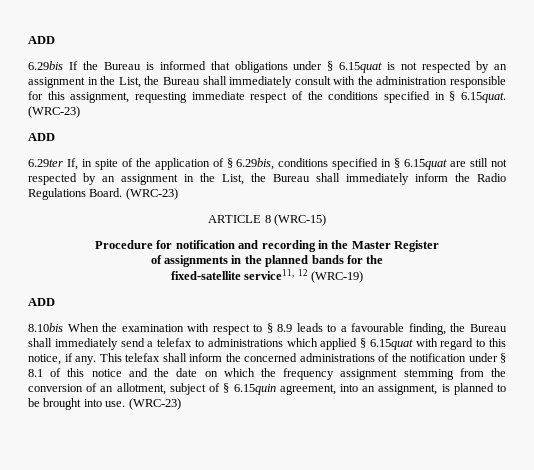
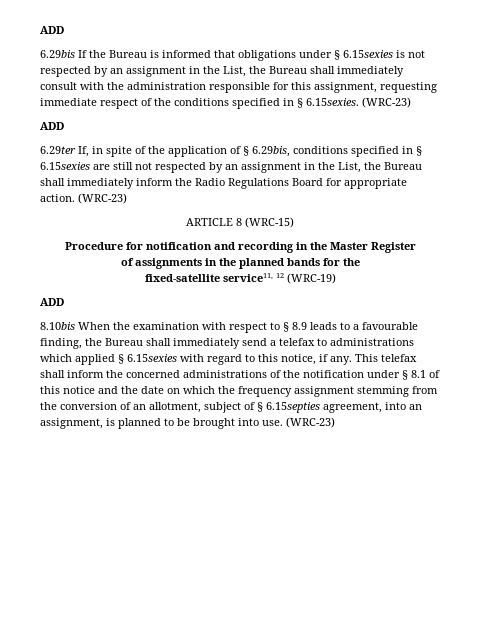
[339,62,383,73] 6.15quat -> [343,50,393,58] 6.15sexies
[461,92,507,103] 6.15quat. -> [306,98,359,106] 6.15sexies.
[404,159,448,170] 6.15quat -> [40,162,90,170] 6.15sexies
[89,188,123,197] Board. -> [292,178,407,189] [40,194,75,202] Board for appropriate action.
[369,339,413,350] 6.15quat -> [127,354,177,362] 6.15sexies
[233,384,276,395] 6.15quin -> [266,402,320,413] 6.15septies

